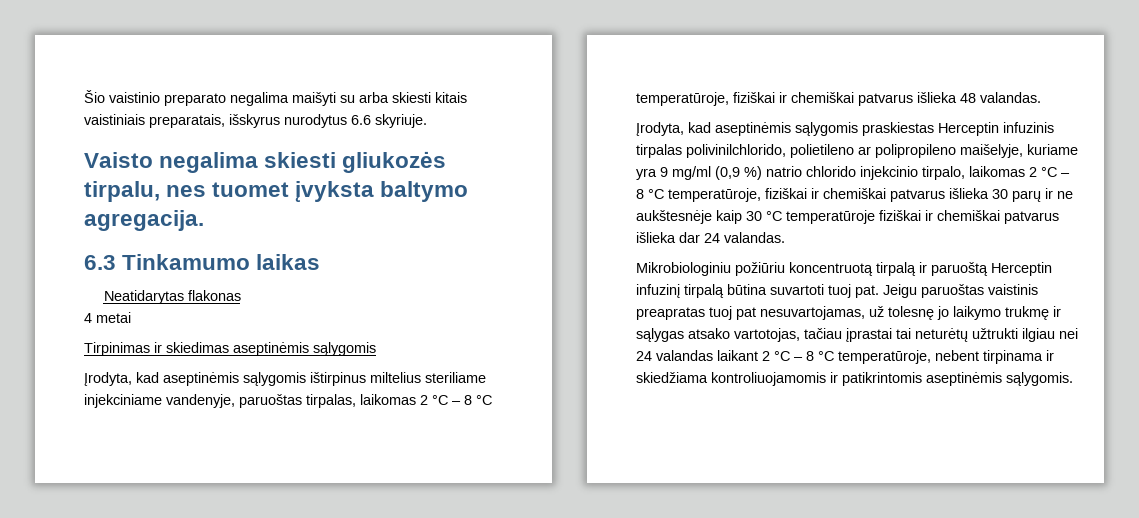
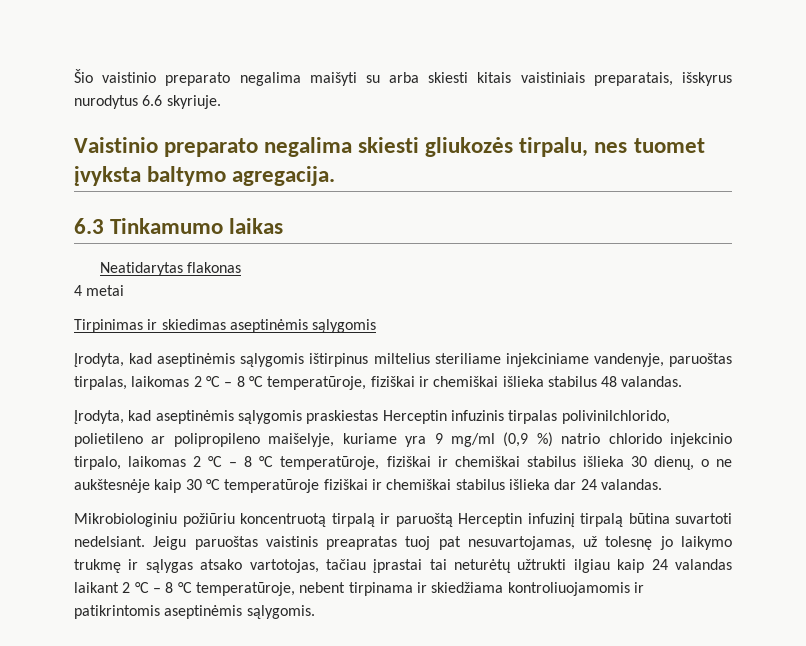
[84,152,153,168] Vaisto -> [74,137,259,157] Vaistinio preparato
[858,92,957,106] patvarus išlieka -> [502,376,597,387] išlieka stabilus
[890,189,945,202] patvarus -> [526,456,576,467] stabilus
[1012,188,1053,202] parų ir -> [653,456,709,470] dienų, o
[1004,211,1059,224] patvarus -> [455,479,505,490] stabilus
[828,284,879,298] tuoj pat. -> [74,536,145,547] nedelsiant.
[1059,328,1078,339] nei -> [617,559,645,573] kaip

